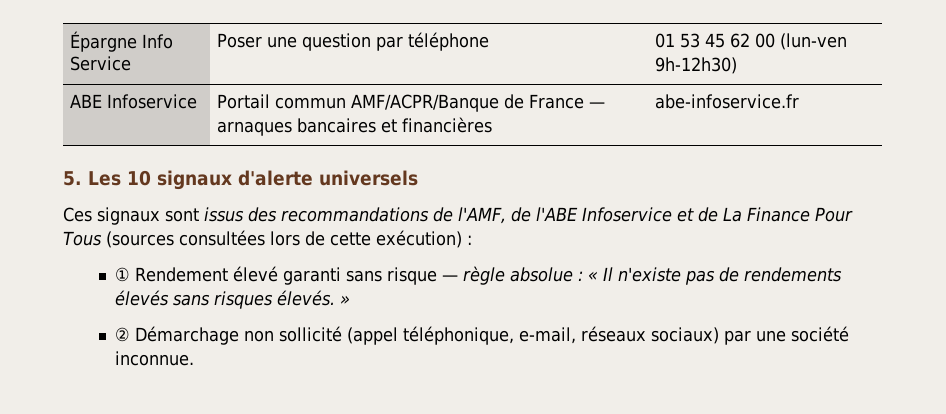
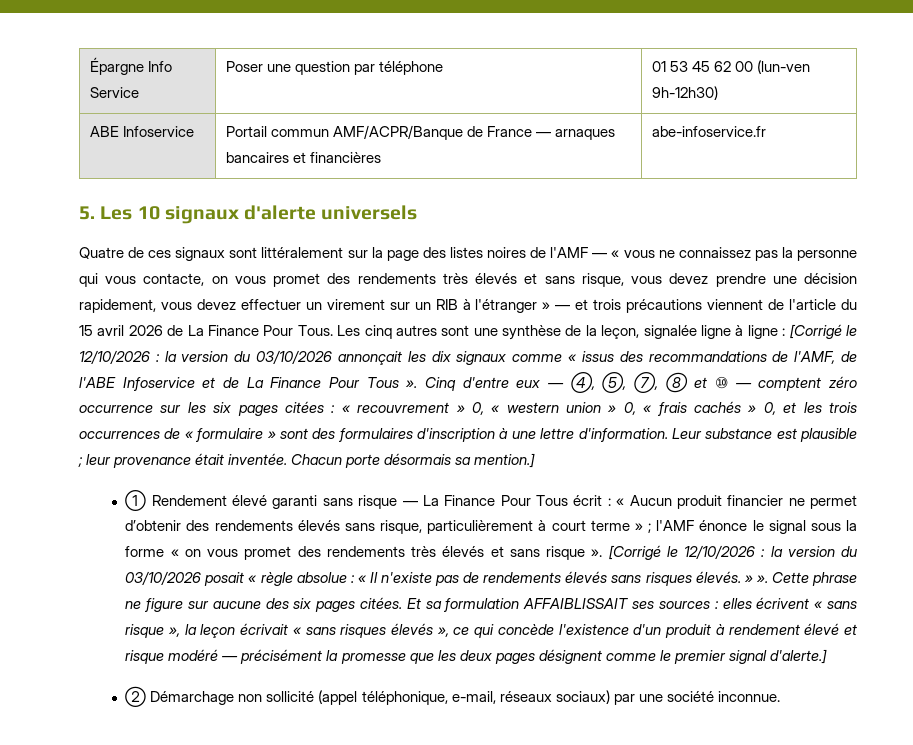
[63,207,199,225] Ces signaux sont -> [79,247,857,261] [79,273,858,287] [79,299,857,313] [79,324,858,340] [79,350,578,365] Quatre de ces signaux sont littéralement sur la page des listes noires de l'AMF — « vous ne connaissez pas la personne qui vous contacte, on vous promet des rendements très élevés et sans risque, vous devez prendre une décision rapidement, vous devez effectuer un virement sur un RIB à l'étranger » — et trois précautions viennent de l'article du 15 avril 2026 de La Finance Pour Tous. Les cinq autres sont une synthèse de la leçon, signalée ligne à ligne : [Corrigé le 12/10/2026 : la version du 03/10/2026 annonçait les dix signaux comme «
[105,230,472,248] (sources consultées lors de cette exécution) : -> [405,372,857,393] [79,401,858,416] [79,428,857,442] [78,453,536,468] ». Cinq d'entre eux — ④, ⑤, ⑦, ⑧ et ⑩ — comptent zéro occurrence sur les six pages citées : « recouvrement » 0, « western union » 0, « frais cachés » 0, et les trois occurrences de « formulaire » sont des formulaires d'inscription à une lettre d'information. Leur substance est plausible ; leur provenance était inventée. Chacun porte désormais sa mention.]
(458, 278) none -> [422,495,857,509] [125,520,858,534] [125,545,858,560] [125,571,258,586] La Finance Pour Tous écrit : « Aucun produit financier ne permet d’obtenir des rendements élevés sans risque, particulièrement à court terme » ; l'AMF énonce le signal sous la forme « on vous promet des rendements très élevés et sans risque ». [Corrigé le 12/10/2026 : la version du 03/10/2026 posait «
(350, 300) none -> [755,572,858,586] [125,597,857,612] [125,623,857,638] [125,649,828,664] ». Cette phrase ne figure sur aucune des six pages citées. Et sa formulation AFFAIBLISSAIT ses sources : elles écrivent « sans risque », la leçon écrivait « sans risques élevés », ce qui concède l'existence d'un produit à rendement élevé et risque modéré — précisément la promesse que les deux pages désignent comme le premier signal d'alerte.]

